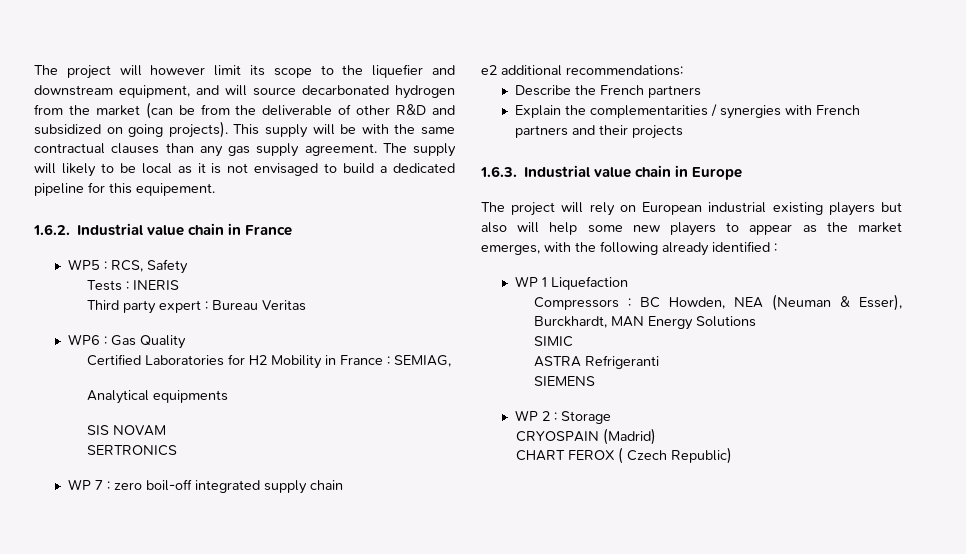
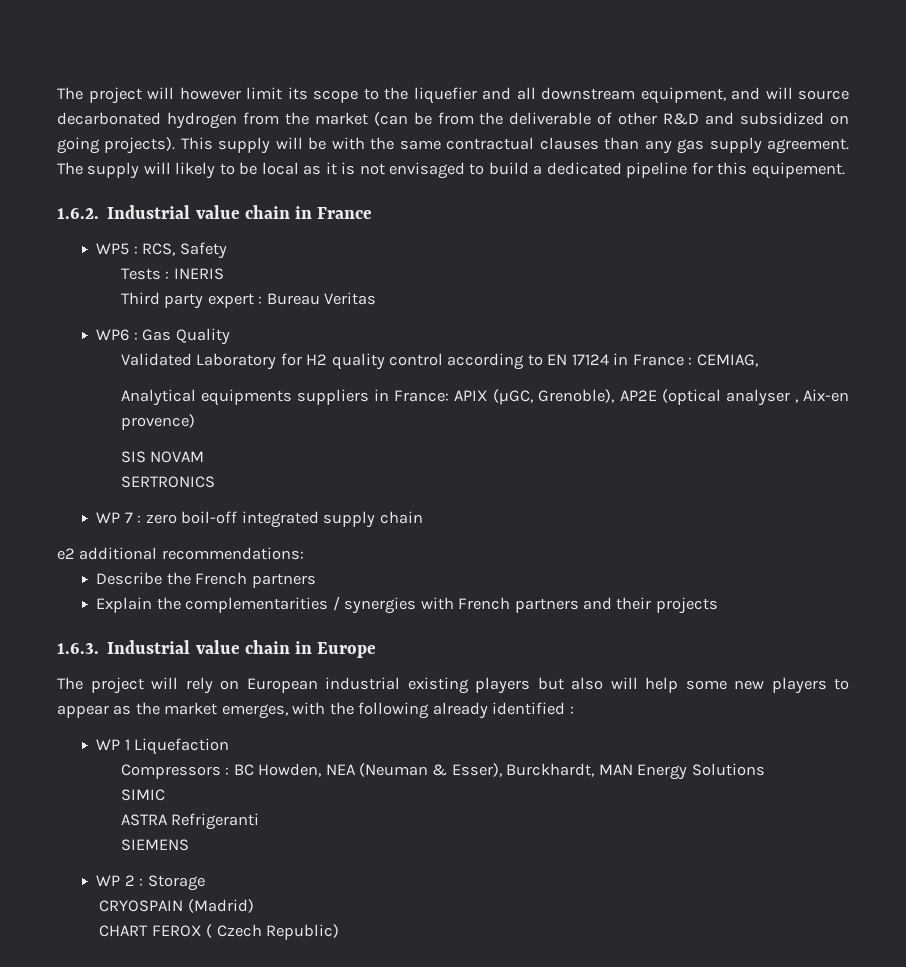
(456, 70) none -> [516,87,536,100] all
[87,354,323,369] Certified Laboratories for H2 Mobility -> [120,353,609,370] Validated Laboratory for H2 quality control according to EN 17124
[394,355,452,367] SEMIAG, -> [696,354,758,367] CEMIAG,
(229, 396) none -> [296,389,850,406] [120,414,195,430] suppliers in France: APIX (µGC, Grenoble), AP2E (optical analyser , Aix-en provence)

